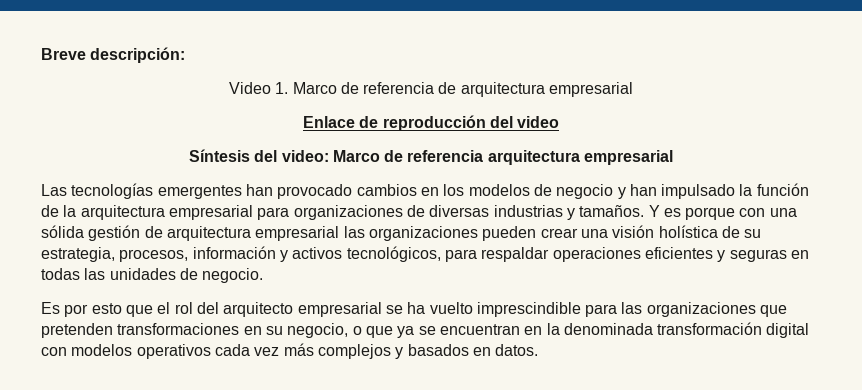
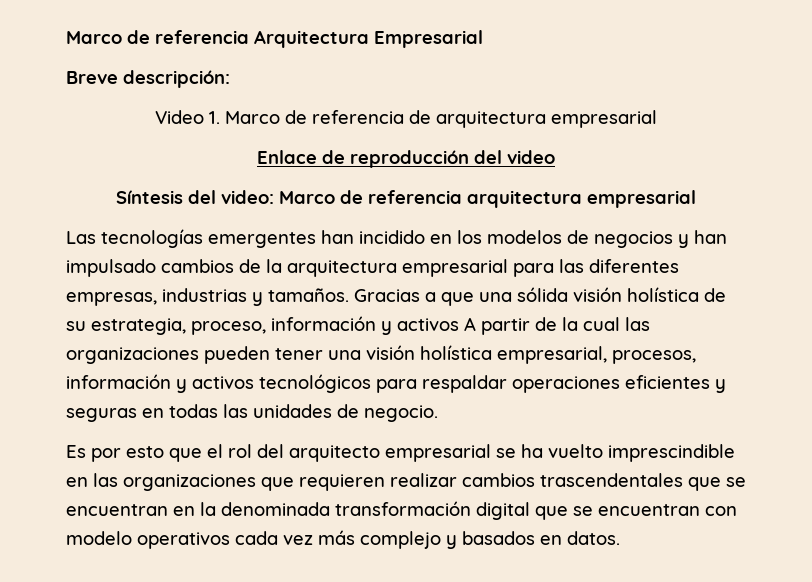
(41, 54) none -> [66,30,483,48] Marco de referencia Arquitectura Empresarial //
[277,184,417,199] provocado cambios -> [359,230,425,244] incidido
[556,184,614,199] negocio -> [594,231,673,248] negocios
[739,183,809,196] la función -> [161,259,234,273] cambios
[293,205,797,220] [41,225,608,241] organizaciones de diversas industrias y tamaños. Y es porque con una sólida gestión de arquitectura empresarial las organizaciones pueden crear una -> [559,259,679,273] [66,287,568,306] las diferentes empresas, industrias y tamaños. Gracias a que una sólida
(115, 254) none -> [191,316,650,335] [66,345,607,364] proceso, información y activos A partir de la cual las organizaciones pueden tener una visión holística empresarial,
[346,246,441,262] tecnológicos, -> [259,374,371,393] tecnológicos
[585,304,618,317] para -> [66,477,88,487] en
[41,323,415,338] pretenden transformaciones en su negocio, o que ya -> [299,473,721,491] requieren realizar cambios trascendentales que
[41,344,133,356] con modelos -> [535,504,737,520] [66,531,132,545] que se encuentran con modelo
[317,344,391,359] complejos -> [360,531,441,549] complejo

